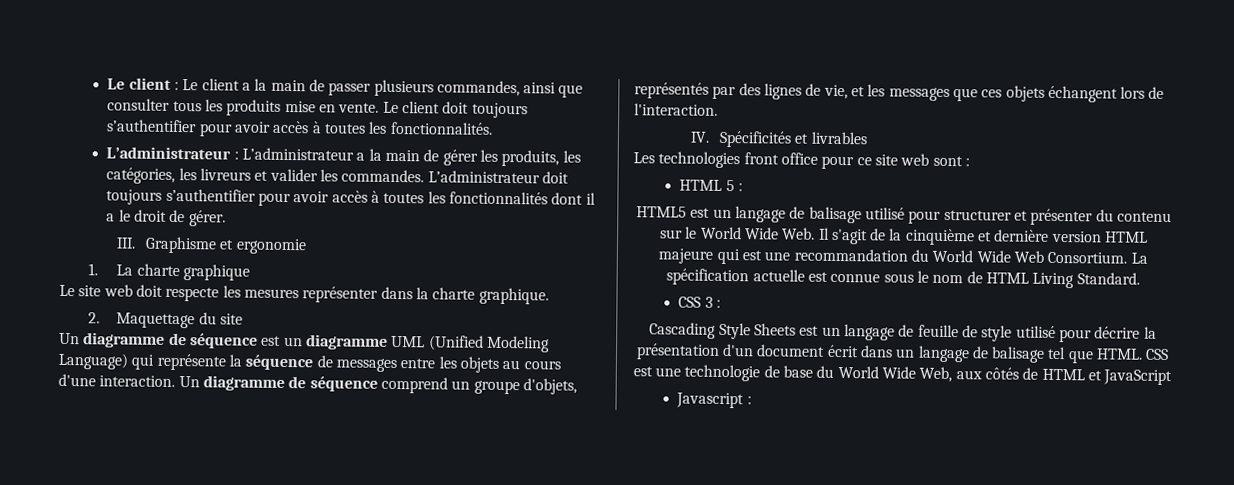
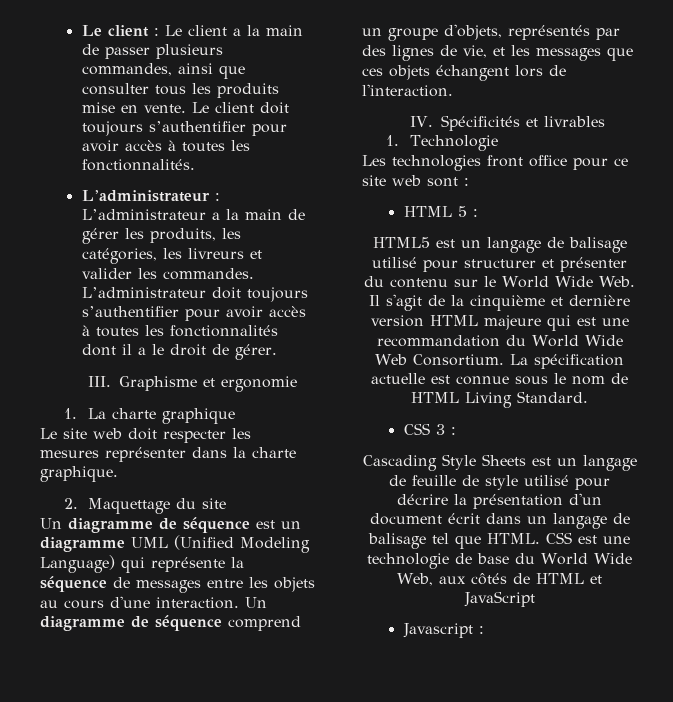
[165,286,220,302] respecte -> [163,430,226,443] respecter
(868, 138) none -> [386,135,499,151] // 1. Technologie

